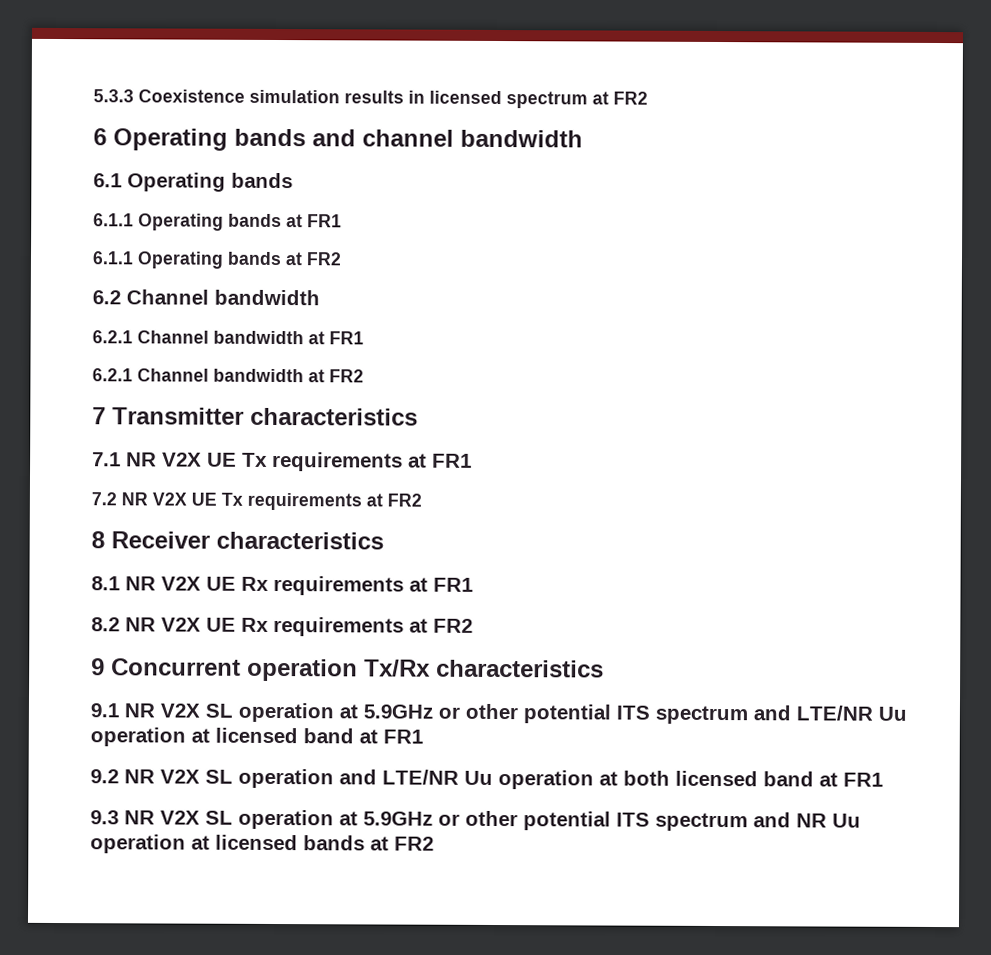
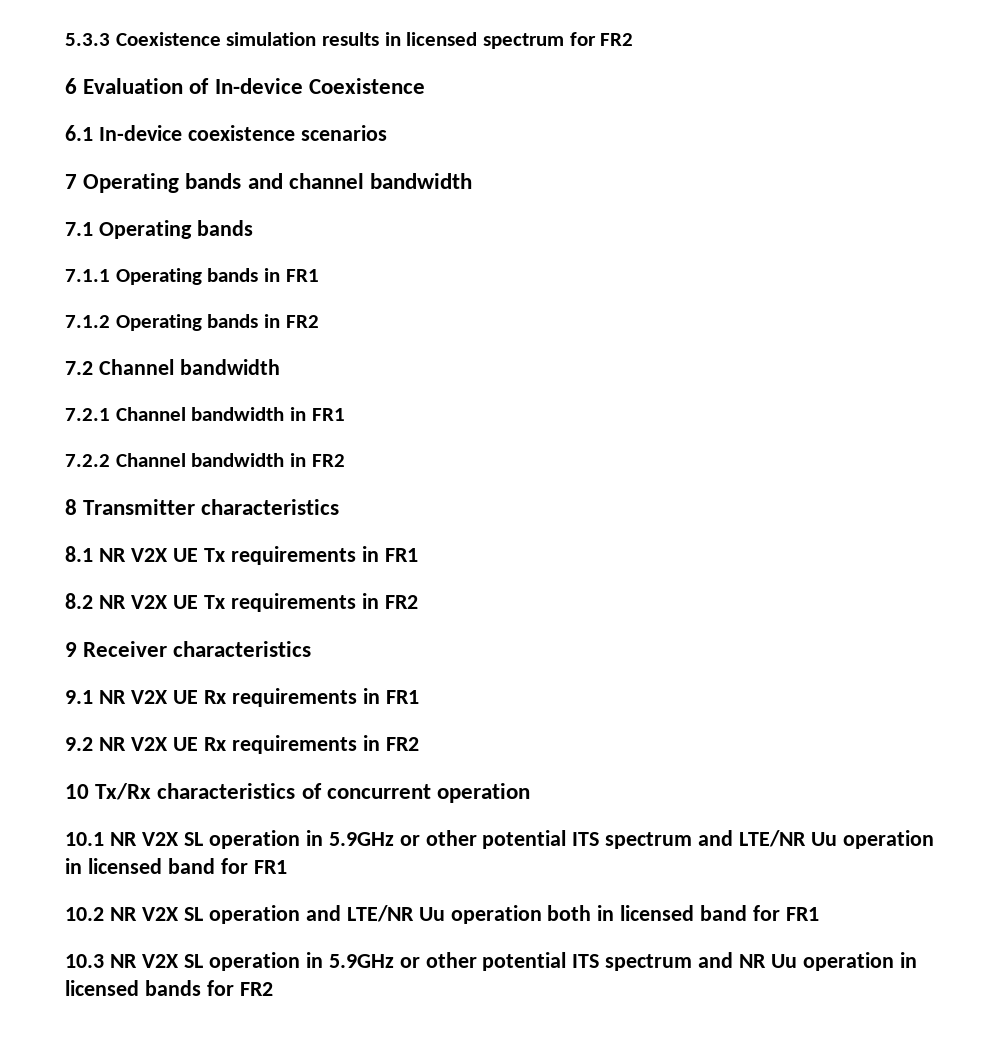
[592,91,609,105] at -> [569,32,596,46] for
(107, 137) none -> [83,78,425,94] [65,125,387,141] [65,174,77,189] Evaluation of In-device Coexistence // 6.1 In-device coexistence scenarios // 7
[93,173,122,188] 6.1 -> [65,222,93,236] 7.1
[93,213,342,231] [92,251,342,269] [92,290,121,305] 6.1.1 Operating bands at FR1 // 6.1.1 Operating bands at FR2 // 6.2 -> [65,268,319,285] [65,314,319,331] [65,361,93,375] 7.1.1 Operating bands in FR1 // 7.1.2 Operating bands in FR2 // 7.2
[92,330,364,345] [92,368,364,383] [92,407,418,426] [92,451,472,472] [91,492,383,511] 6.2.1 Channel bandwidth at FR1 // 6.2.1 Channel bandwidth at FR2 // 7 Transmitter characteristics // 7.1 NR V2X UE Tx requirements at FR1 // 7.2 NR V2X UE Tx requirements at -> [65,407,345,421] [65,453,307,467] 7.2.1 Channel bandwidth in FR1 // 7.2.2 Channel bandwidth in
[111,531,210,549] Receiver -> [83,499,196,515] Transmitter
[241,575,428,596] Rx requirements at -> [203,546,379,565] Tx requirements in
[241,616,428,637] Rx requirements at -> [203,593,379,612] Tx requirements in
[111,658,431,682] Concurrent operation Tx/Rx -> [83,641,168,657] Receiver
[205,702,358,723] SL operation at -> [172,688,419,707] [65,735,419,754] [65,783,531,803] [65,830,323,849] UE Rx requirements in FR1 // 9.2 NR V2X UE Rx requirements in FR2 // 10 Tx/Rx characteristics of concurrent operation // 10.1 NR V2X SL operation in
[191,727,423,744] [90,769,119,784] at licensed band at FR1 // 9.2 -> [65,858,287,874] [65,907,104,921] in licensed band for FR1 // 10.2
[599,770,883,787] [90,809,358,830] at both licensed band at FR1 // 9.3 NR V2X SL operation at -> [547,905,820,921] [65,952,323,971] both in licensed band for FR1 // 10.3 NR V2X SL operation in
[191,835,210,850] at -> [900,952,918,968] in
[370,836,389,851] at -> [206,980,234,996] for

